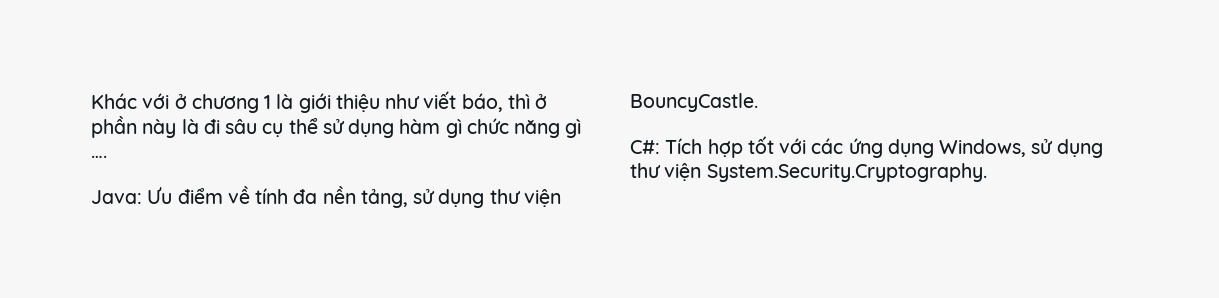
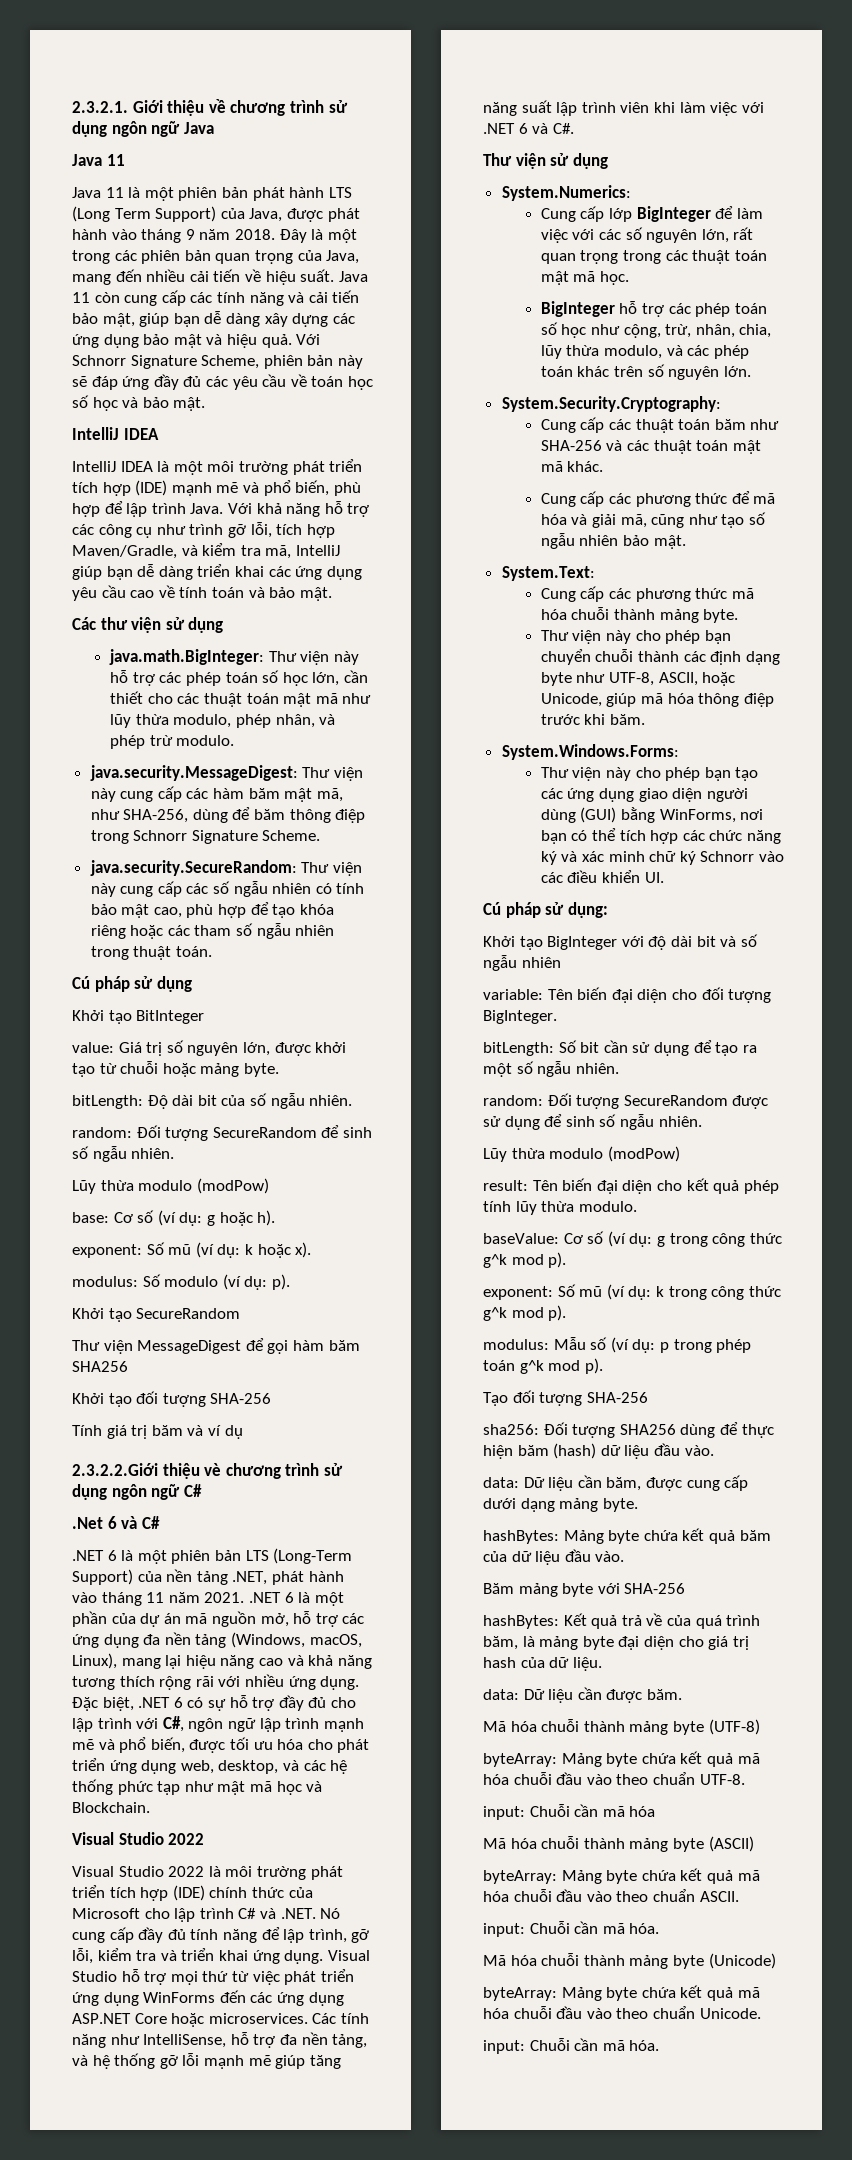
[91,91,548,113] [91,116,582,138] [91,155,107,158] [91,186,561,208] [630,93,758,112] [630,136,1103,158] [630,163,987,182] Khác với ở chương 1 là giới thiệu như viết báo, thì ở phần này là đi sâu cụ thể sử dụng hàm gì chức năng gì …. // Java: Ưu điểm về tính đa nền tảng, sử dụng thư viện BouncyCastle. // C#: Tích hợp tốt với các ứng dụng Windows, sử dụng thư viện System.Security.Cryptography. -> [72,99,348,116] [72,121,214,137] [72,154,125,166] [72,187,352,201] [72,206,360,222] [72,229,357,243] [72,250,360,264] [72,269,368,285] [72,290,360,306] [72,311,355,327] [72,334,321,348] [72,355,363,369] [72,374,373,390] [72,395,206,411] [72,427,159,440] [72,459,363,475] [72,480,361,496] [72,501,370,517] [72,522,335,538] [72,543,340,559] [72,564,362,580] [72,585,332,601] [72,617,224,633] [109,649,360,665] [110,670,368,686] [110,691,372,707] [110,714,336,728] [110,735,235,749] [89,765,363,781] [90,786,343,802] [90,807,366,823] [90,830,321,844] [89,860,362,876] [90,881,365,897] [90,902,334,918] [90,923,335,939] [90,946,212,960] [72,976,192,992] [72,1010,205,1024] [72,1040,347,1056] [72,1061,279,1077] [72,1093,353,1109] [72,1125,372,1141] [72,1146,175,1162] [72,1178,269,1194] [72,1210,276,1226] [72,1242,312,1258] [72,1274,290,1290] [72,1308,241,1322] [72,1338,360,1354] [72,1361,128,1372] [72,1391,272,1407] [72,1425,243,1439] [72,1463,343,1479] [72,1484,202,1500] [72,1516,160,1529] [72,1548,353,1564] [72,1569,344,1585] [72,1592,344,1606] [72,1611,365,1627] [72,1632,362,1648] [72,1653,372,1669] [72,1674,360,1690] [72,1695,356,1711] [72,1716,364,1732] [72,1737,370,1753] [72,1758,348,1774] [72,1779,323,1795] [72,1802,150,1813] [72,1832,205,1845] [72,1866,343,1880] [72,1885,313,1901] [72,1908,341,1922] [72,1927,370,1943] [72,1948,370,1964] [72,1969,354,1985] [72,1990,344,2006] [72,2013,369,2027] [72,2032,368,2048] [72,2053,341,2069] [483,100,764,116] [483,123,574,134] [483,153,608,169] [501,185,631,201] [540,206,763,222] [540,227,754,243] [540,250,767,264] [540,271,630,285] [540,301,767,317] [540,322,772,338] [540,345,749,359] [540,364,751,380] [501,396,721,412] [540,417,780,433] [540,440,761,454] [540,461,604,472] [540,491,776,507] [540,512,766,528] [540,533,686,549] [501,566,595,581] [540,586,754,602] [540,607,739,623] [540,630,731,644] [540,649,780,665] [540,672,736,686] [540,693,774,707] [540,714,646,725] [501,744,679,760] [540,767,759,781] [540,788,748,802] [540,807,764,823] [540,828,781,844] [540,851,784,865] [540,870,664,883] [483,902,608,918] [483,934,758,950] [483,955,561,971] [483,987,772,1003] [483,1010,557,1024] [483,1040,757,1056] [483,1061,619,1077] [483,1093,769,1109] [483,1114,702,1130] [483,1146,680,1162] [483,1178,779,1194] [483,1201,637,1215] [483,1231,782,1247] [483,1252,567,1268] [483,1284,781,1300] [483,1305,567,1321] [483,1337,752,1353] [483,1358,603,1374] [483,1390,648,1406] [483,1422,774,1438] [483,1443,714,1459] [483,1475,749,1491] [483,1498,638,1512] [483,1528,771,1544] [483,1549,625,1565] [483,1583,686,1597] [483,1613,761,1629] [483,1636,749,1650] [483,1657,602,1671] [483,1687,682,1703] [483,1719,760,1735] [483,1751,760,1767] [483,1772,745,1785] [483,1804,656,1820] [483,1836,754,1852] [483,1868,760,1884] [483,1889,739,1902] [483,1921,660,1937] [483,1953,776,1969] [483,1985,760,2001] [483,2006,761,2019] [483,2038,660,2054] 2.3.2.1. Giới thiệu về chương trình sử dụng ngôn ngữ Java // Java 11 // Java 11 là một phiên bản phát hành LTS (Long Term Support) của Java, được phát hành vào tháng 9 năm 2018. Đây là một trong các phiên bản quan trọng của Java, mang đến nhiều cải tiến về hiệu suất. Java 11 còn cung cấp các tính năng và cải tiến bảo mật, giúp bạn dễ dàng xây dựng các ứng dụng bảo mật và hiệu quả. Với Schnorr Signature Scheme, phiên bản này sẽ đáp ứng đầy đủ các yêu cầu về toán học số học và bảo mật. // IntelliJ IDEA // IntelliJ IDEA là một môi trường phát triển tích hợp (IDE) mạnh mẽ và phổ biến, phù hợp để lập trình Java. Với khả năng hỗ trợ các công cụ như trình gỡ lỗi, tích hợp Maven/Gradle, và kiểm tra mã, IntelliJ giúp bạn dễ dàng triển khai các ứng dụng yêu cầu cao về tính toán và bảo mật. // Các thư viện sử dụng // java.math.BigInteger: Thư viện này hỗ trợ các phép toán số học lớn, cần thiết cho các thuật toán mật mã như lũy thừa modulo, phép nhân, và phép trừ modulo. // java.security.MessageDigest: Thư viện này cung cấp các hàm băm mật mã, như SHA-256, dùng để băm thông điệp trong Schnorr Signature Scheme. // java.security.SecureRandom: Thư viện này cung cấp các số ngẫu nhiên có tính bảo mật cao, phù hợp để tạo khóa riêng hoặc các tham số ngẫu nhiên trong thuật toán. // Cú pháp sử dụng // Khởi tạo BitInteger // value: Giá trị số nguyên lớn, được khởi tạo từ chuỗi hoặc mảng byte. // bitLength: Độ dài bit của số ngẫu nhiên. // random: Đối tượng SecureRandom để sinh số ngẫu nhiên. // Lũy thừa modulo (modPow) // base: Cơ số (ví dụ: g hoặc h). // exponent: Số mũ (ví dụ: k hoặc x). // modulus: Số modulo (ví dụ: p). // Khởi tạo SecureRandom // Thư viện MessageDigest để gọi hàm băm SHA256 // Khởi tạo đối tượng SHA-256 // Tính giá trị băm và ví dụ // 2.3.2.2.Giới thiệu vè chương trình sử dụng ngôn ngữ C# // .Net 6 và C# // .NET 6 là một phiên bản LTS (Long-Term Support) của nền tảng .NET, phát hành vào tháng 11 năm 2021. .NET 6 là một phần của dự án mã nguồn mở, hỗ trợ các ứng dụng đa nền tảng (Windows, macOS, Linux), mang lại hiệu năng cao và khả năng tương thích rộng rãi với nhiều ứng dụng. Đặc biệt, .NET 6 có sự hỗ trợ đầy đủ cho lập trình với C#, ngôn ngữ lập trình mạnh mẽ và phổ biến, được tối ưu hóa cho phát triển ứng dụng web, desktop, và các hệ thống phức tạp như mật mã học và Blockchain. // Visual Studio 2022 // Visual Studio 2022 là môi trường phát triển tích hợp (IDE) chính thức của Microsoft cho lập trình C# và .NET. Nó cung cấp đầy đủ tính năng để lập trình, gỡ lỗi, kiểm tra và triển khai ứng dụng. Visual Studio hỗ trợ mọi thứ từ việc phát triển ứng dụng WinForms đến các ứng dụng ASP.NET Core hoặc microservices. Các tính năng như IntelliSense, hỗ trợ đa nền tảng, và hệ thống gỡ lỗi mạnh mẽ giúp tăng năng suất lập trình viên khi làm việc với .NET 6 và C#. // Thư viện sử dụng // System.Numerics: // Cung cấp lớp BigInteger để làm việc với các số nguyên lớn, rất quan trọng trong các thuật toán mật mã học. // BigInteger hỗ trợ các phép toán số học như cộng, trừ, nhân, chia, lũy thừa modulo, và các phép toán khác trên số nguyên lớn. // System.Security.Cryptography: // Cung cấp các thuật toán băm như SHA-256 và các thuật toán mật mã khác. // Cung cấp các phương thức để mã hóa và giải mã, cũng như tạo số ngẫu nhiên bảo mật. // System.Text: // Cung cấp các phương thức mã hóa chuỗi thành mảng byte. // Thư viện này cho phép bạn chuyển chuỗi thành các định dạng byte như UTF-8, ASCII, hoặc Unicode, giúp mã hóa thông điệp trước khi băm. // System.Windows.Forms: // Thư viện này cho phép bạn tạo các ứng dụng giao diện người dùng (GUI) bằng WinForms, nơi bạn có thể tích hợp các chức năng ký và xác minh chữ ký Schnorr vào các điều khiển UI. // Cú pháp sử dụng: // Khởi tạo BigInteger với độ dài bit và số ngẫu nhiên // variable: Tên biến đại diện cho đối tượng BigInteger. // bitLength: Số bit cần sử dụng để tạo ra một số ngẫu nhiên. // random: Đối tượng SecureRandom được sử dụng để sinh số ngẫu nhiên. // Lũy thừa modulo (modPow) // result: Tên biến đại diện cho kết quả phép tính lũy thừa modulo. // baseValue: Cơ số (ví dụ: g trong công thức g^k mod p). // exponent: Số mũ (ví dụ: k trong công thức g^k mod p). // modulus: Mẫu số (ví dụ: p trong phép toán g^k mod p). // Tạo đối tượng SHA-256 // sha256: Đối tượng SHA256 dùng để thực hiện băm (hash) dữ liệu đầu vào. // data: Dữ liệu cần băm, được cung cấp dưới dạng mảng byte. // hashBytes: Mảng byte chứa kết quả băm của dữ liệu đầu vào. // Băm mảng byte với SHA-256 // hashBytes: Kết quả trả về của quá trình băm, là mảng byte đại diện cho giá trị hash của dữ liệu. // data: Dữ liệu cần được băm. // Mã hóa chuỗi thành mảng byte (UTF-8) // byteArray: Mảng byte chứa kết quả mã hóa chuỗi đầu vào theo chuẩn UTF-8. // input: Chuỗi cần mã hóa // Mã hóa chuỗi thành mảng byte (ASCII) // byteArray: Mảng byte chứa kết quả mã hóa chuỗi đầu vào theo chuẩn ASCII. // input: Chuỗi cần mã hóa. // Mã hóa chuỗi thành mảng byte (Unicode) // byteArray: Mảng byte chứa kết quả mã hóa chuỗi đầu vào theo chuẩn Unicode. // input: Chuỗi cần mã hóa.

